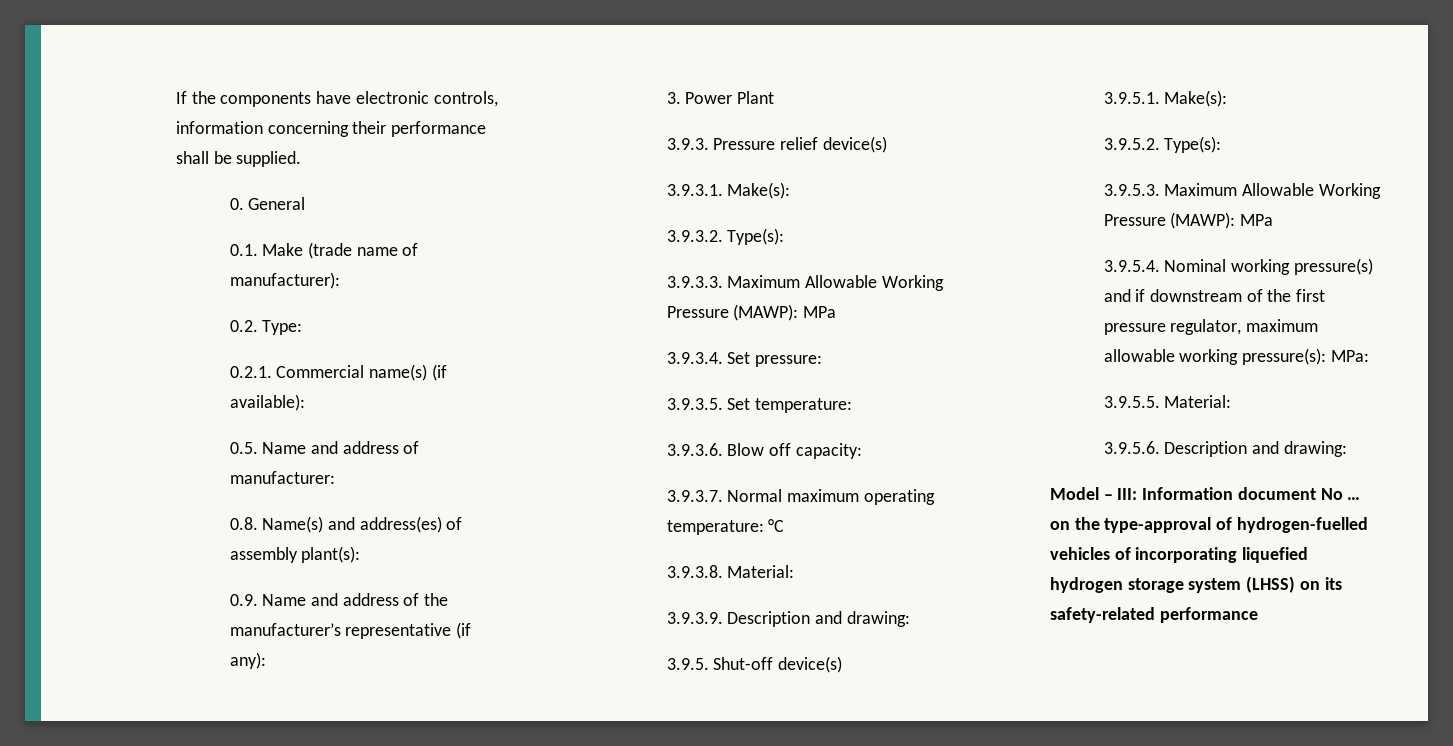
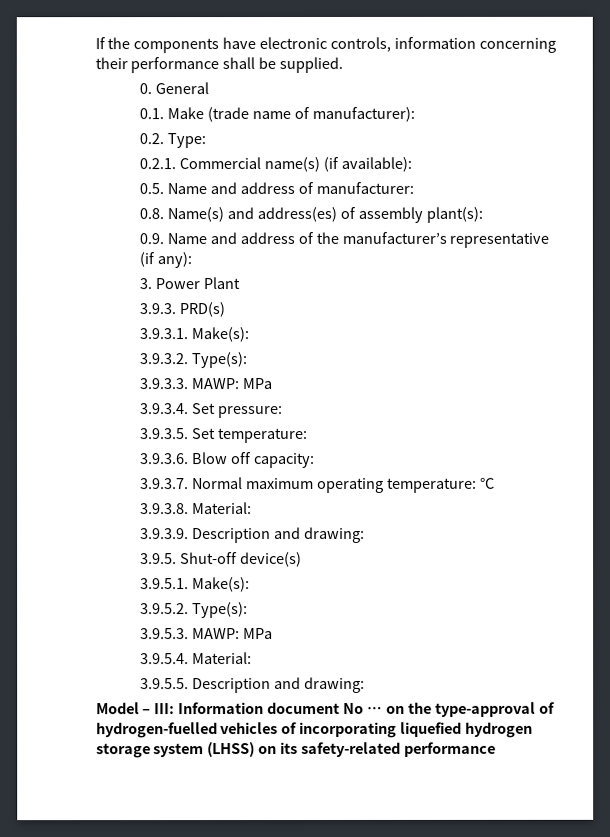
[713,136,887,153] Pressure relief device(s) -> [178,302,225,318] PRD(s)
[727,275,944,291] [666,304,799,321] Maximum Allowable Working Pressure (MAWP): -> [190,378,239,390] MAWP:
[1164,183,1381,199] [1103,212,1273,229] [1103,258,1373,275] [1103,289,1326,302] [1103,319,1318,335] [1103,348,1369,365] Maximum Allowable Working Pressure (MAWP): MPa // 3.9.5.4. Nominal working pressure(s) and if downstream of the first pressure regulator, maximum allowable working pressure(s): MPa: -> [191,628,273,640] [140,652,252,665] MAWP: MPa // 3.9.5.4. Material:
[1164,395,1232,408] [1103,441,1160,454] Material: // 3.9.5.6. -> (190, 684) none

